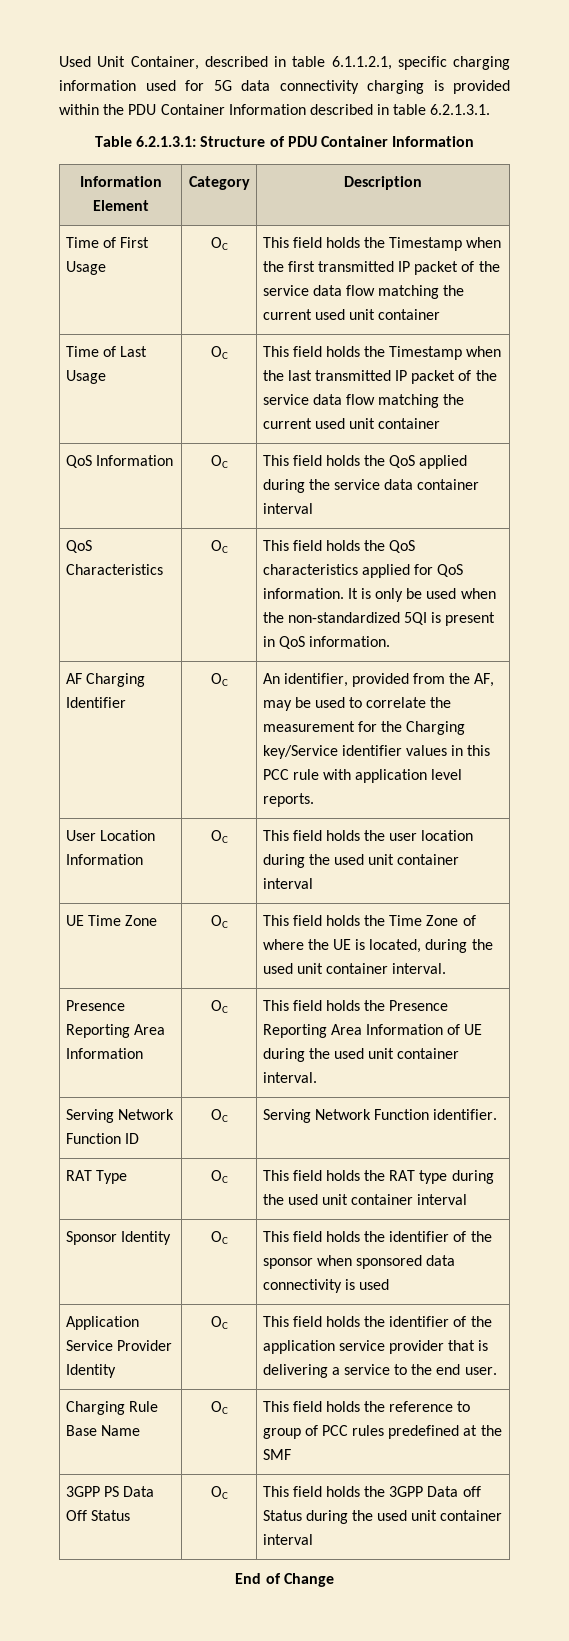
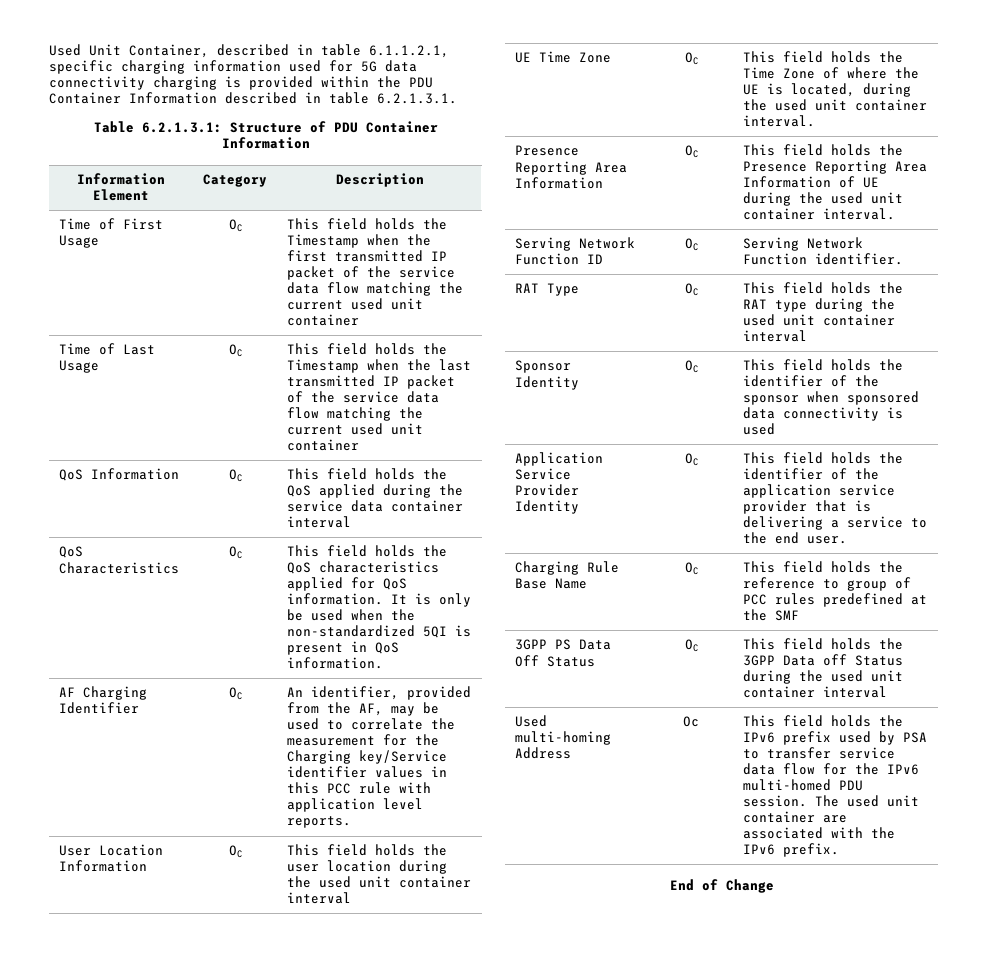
(313, 1539) none -> [514,715,547,727] [514,731,611,745] [514,747,571,759] [683,716,699,727] [742,715,903,727] [742,731,927,745] [742,747,895,759] [742,763,919,775] [742,779,863,791] [742,795,919,807] [742,811,847,823] [742,827,895,839] [742,843,839,857] // Used multi-homing Address | Oc | This field holds the IPv6 prefix used by PSA to transfer service data flow for the IPv6 multi-homed PDU session. The used unit container are associated with the IPv6 prefix.

